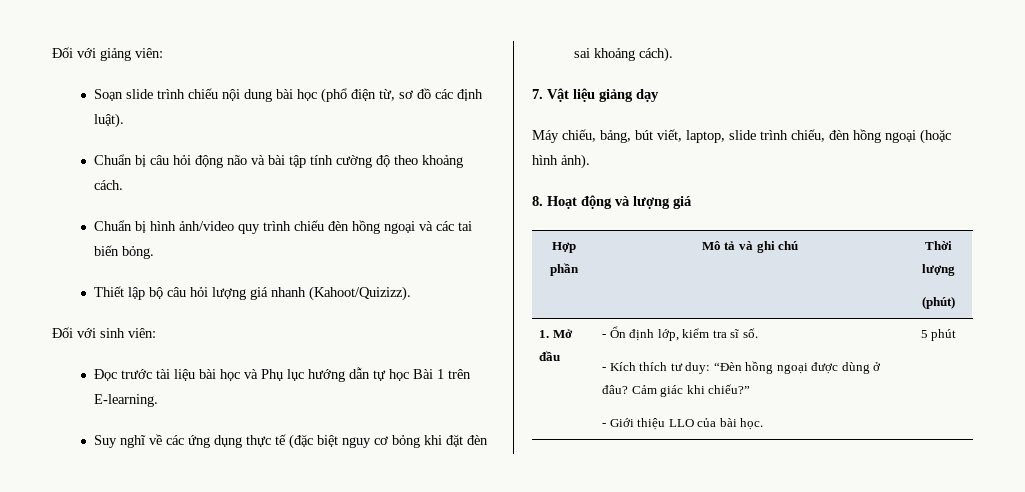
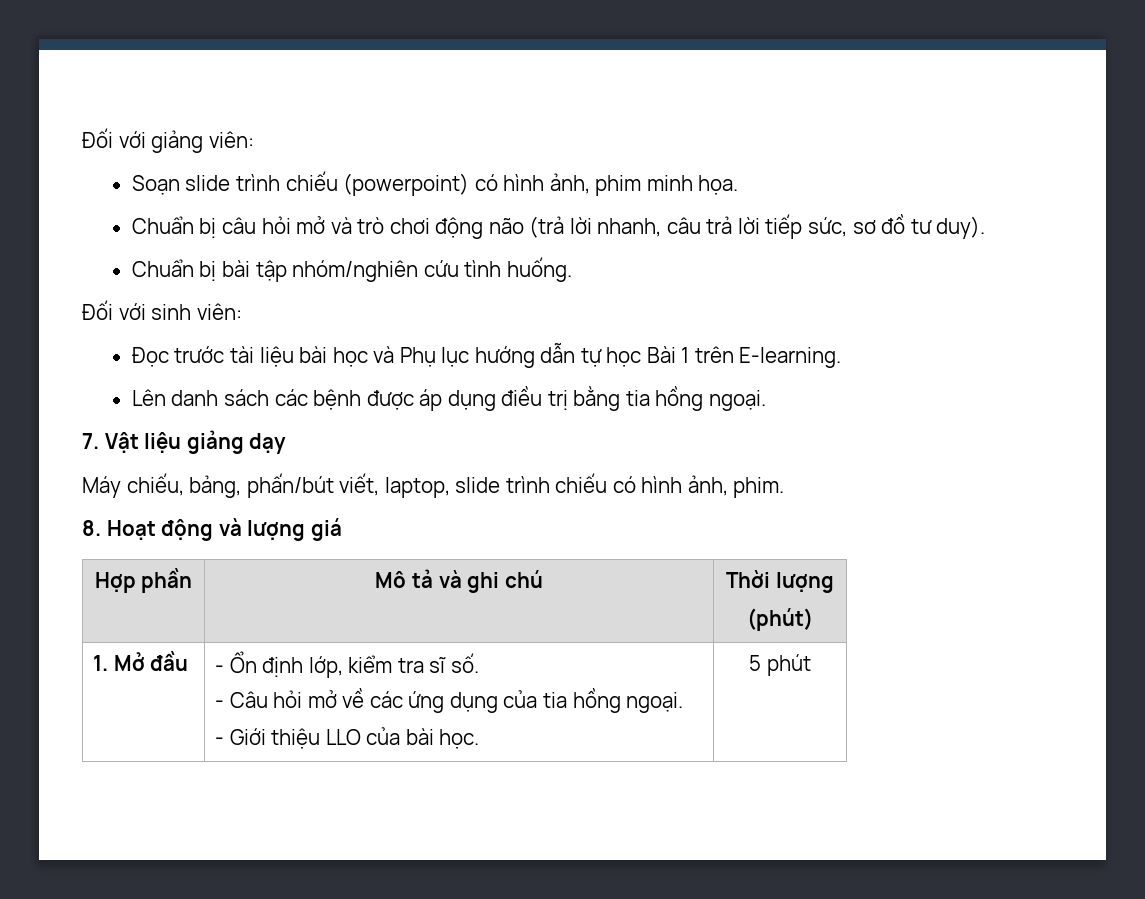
[221,88,483,103] [93,113,124,128] [93,154,463,168] [93,180,123,190] [93,220,472,234] [93,245,154,259] [93,286,411,301] nội dung bài học (phổ điện từ, sơ đồ các định luật). // Chuẩn bị câu hỏi động não và bài tập tính cường độ theo khoảng cách. // Chuẩn bị hình ảnh/video quy trình chiếu đèn hồng ngoại và các tai biến bỏng. // Thiết lập bộ câu hỏi lượng giá nhanh (Kahoot/Quizizz). -> [343,173,739,196] [131,214,986,239] [131,257,572,282] (powerpoint) có hình ảnh, phim minh họa. // Chuẩn bị câu hỏi mở và trò chơi động não (trả lời nhanh, câu trả lời tiếp sức, sơ đồ tư duy). // Chuẩn bị bài tập nhóm/nghiên cứu tình huống.
[93,434,488,449] [573,47,673,62] Suy nghĩ về các ứng dụng thực tế (đặc biệt nguy cơ bỏng khi đặt đèn sai khoảng cách). -> [131,386,766,411] Lên danh sách các bệnh được áp dụng điều trị bằng tia hồng ngoại.
[635,130,653,140] bút -> [246,473,334,498] phấn/bút
[791,129,951,144] [532,154,590,169] chiếu, đèn hồng ngoại (hoặc hình ảnh). -> [555,473,785,498] chiếu có hình ảnh, phim.
[609,361,882,374] [602,384,751,397] Kích thích tư duy: “Đèn hồng ngoại được dùng ở đâu? Cảm giác khi chiếu?” -> [229,688,684,713] Câu hỏi mở về các ứng dụng của tia hồng ngoại.

